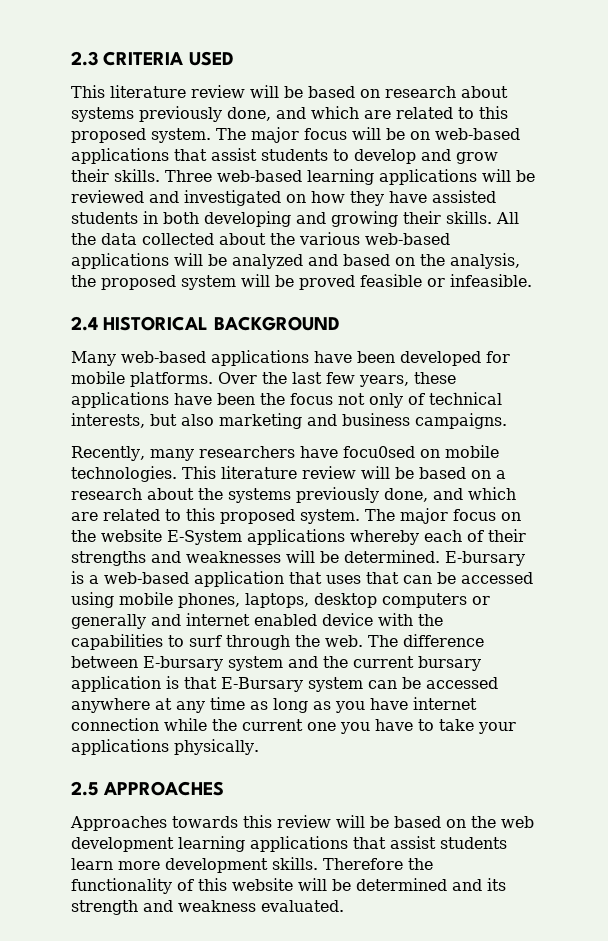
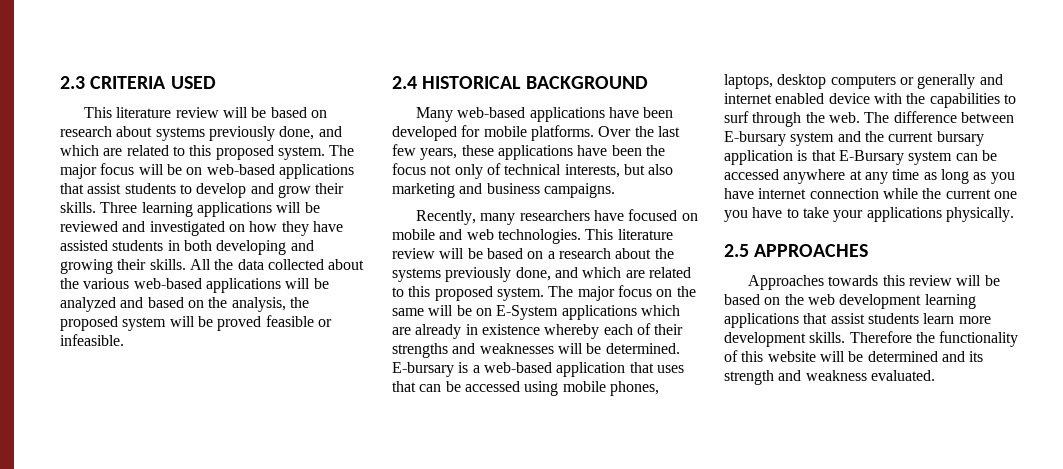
[217,170,302,182] web-based -> (138, 207) none
[342,446,415,458] focu0sed -> [628,209,678,221] focused
(499, 451) none -> [439,229,494,240] and web
[101,529,345,545] website E-System applications -> [392,305,680,320] [392,324,540,339] same will be on E-System applications which are already in existence

